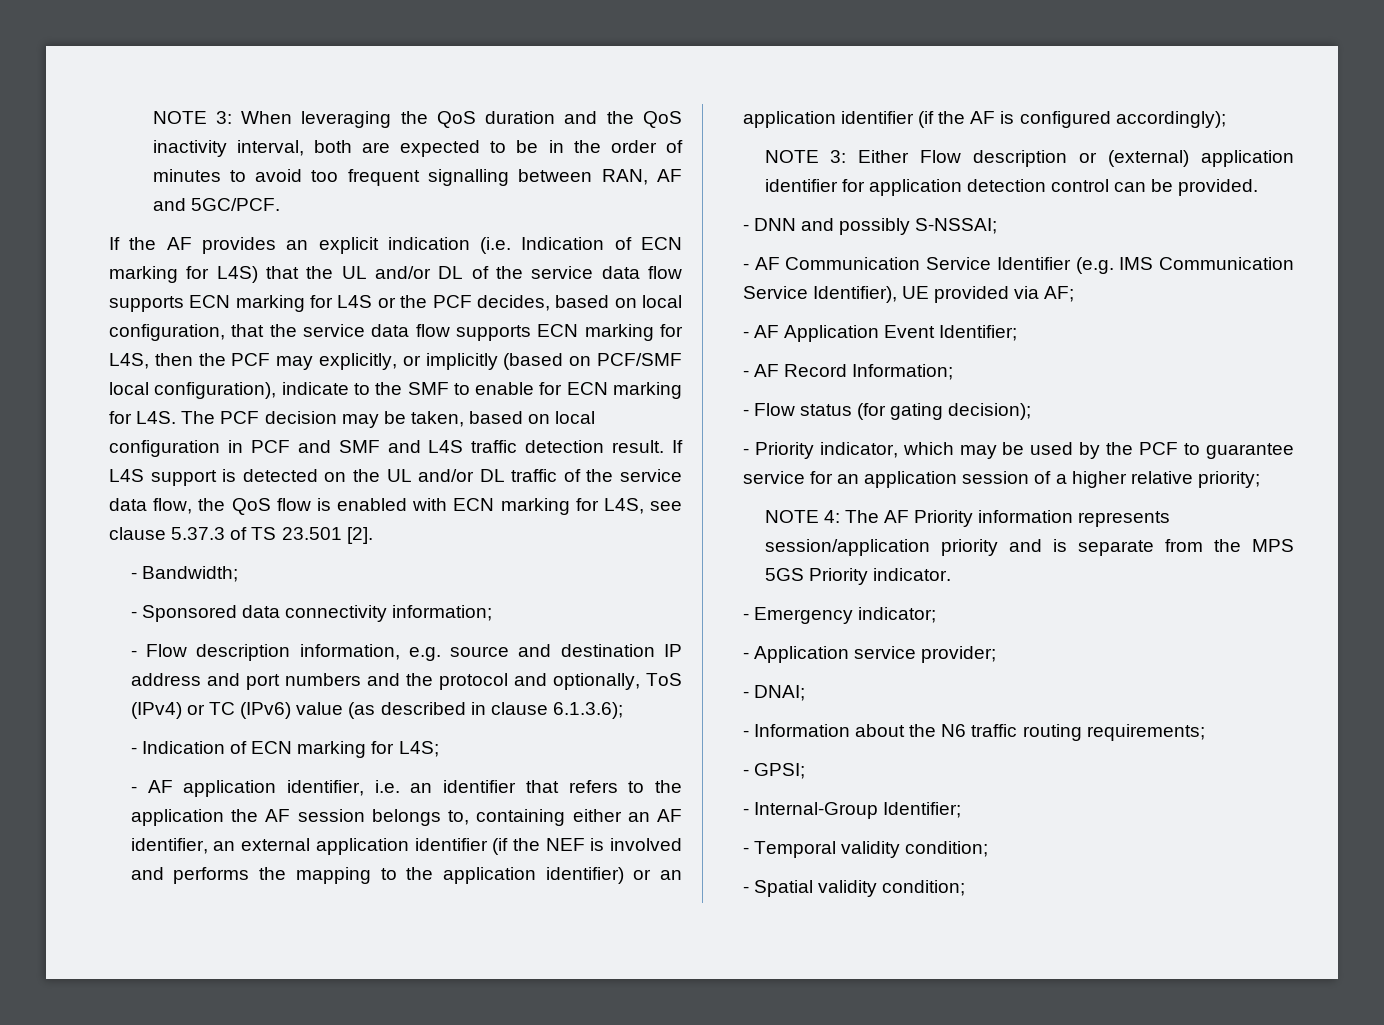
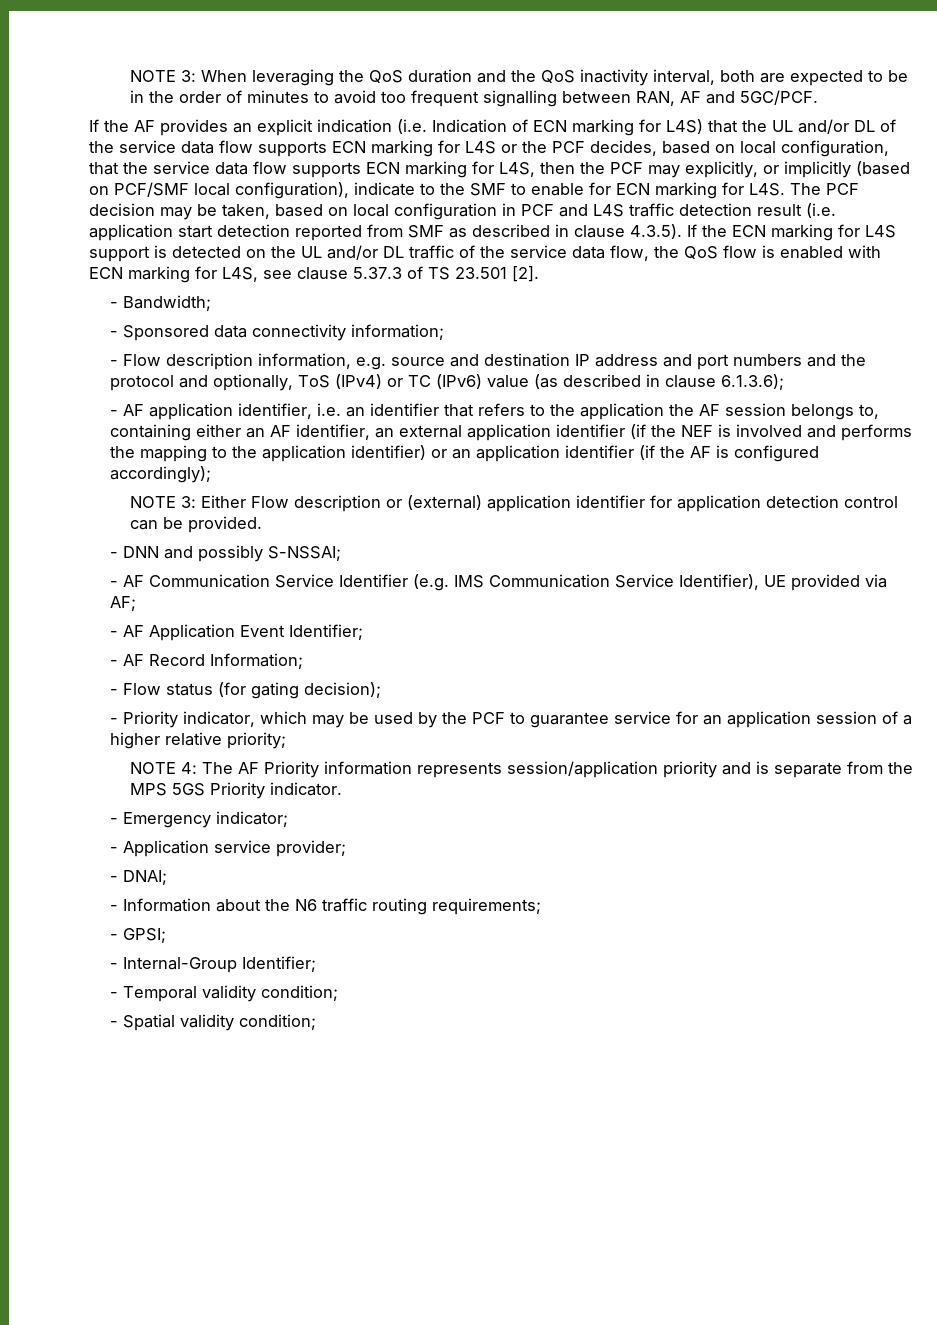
[338,440,421,453] SMF and -> (588, 210) none
[612,440,683,453] result. If -> [757,203,836,218] [89,224,860,241] result (i.e. application start detection reported from SMF as described in clause 4.3.5). If the ECN marking for
[130,741,439,758] // - Indication of ECN marking for L4S; -> (784, 382) none

